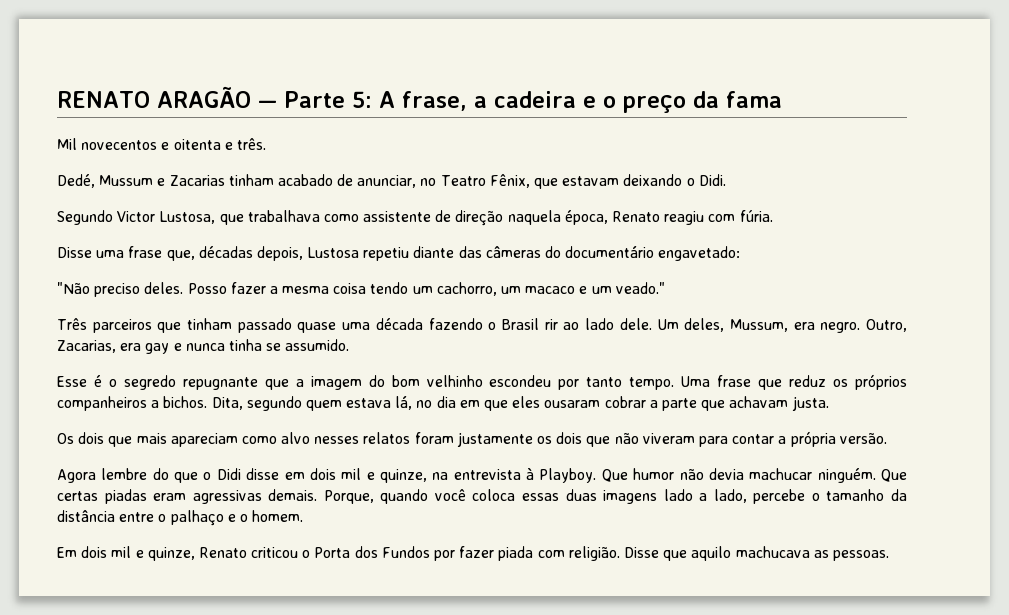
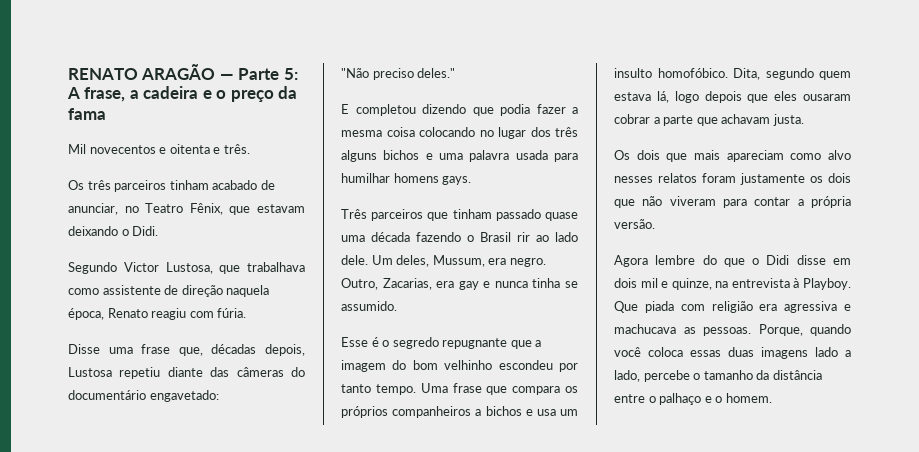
[57,174,225,188] Dedé, Mussum e Zacarias -> [68,180,167,192] Os três parceiros
[144,282,665,296] deles. Posso fazer a mesma coisa tendo um cachorro, um macaco e um veado." -> [417,68,456,78] [341,104,578,116] [341,127,578,139] [341,150,578,162] [341,173,472,185] deles." // E completou dizendo que podia fazer a mesma coisa colocando no lugar dos três alguns bichos e uma palavra usada para humilhar homens gays.
[789,375,827,387] reduz -> [512,386,561,395] compara
[163,396,208,408] bichos. -> [485,406,578,416] [614,68,728,78] bichos e usa um insulto homofóbico.
[416,396,480,408] no dia em -> [674,91,742,103] logo depois
[633,468,908,483] [57,489,318,504] humor não devia machucar ninguém. Que certas piadas eram agressivas demais. -> [644,301,851,313] [614,324,751,336] piada com religião era agressiva e machucava as pessoas.
[57,546,889,561] // Em dois mil e quinze, Renato criticou o Porta dos Fundos por fazer piada com religião. Disse que aquilo machucava as pessoas. -> (772, 398) none

